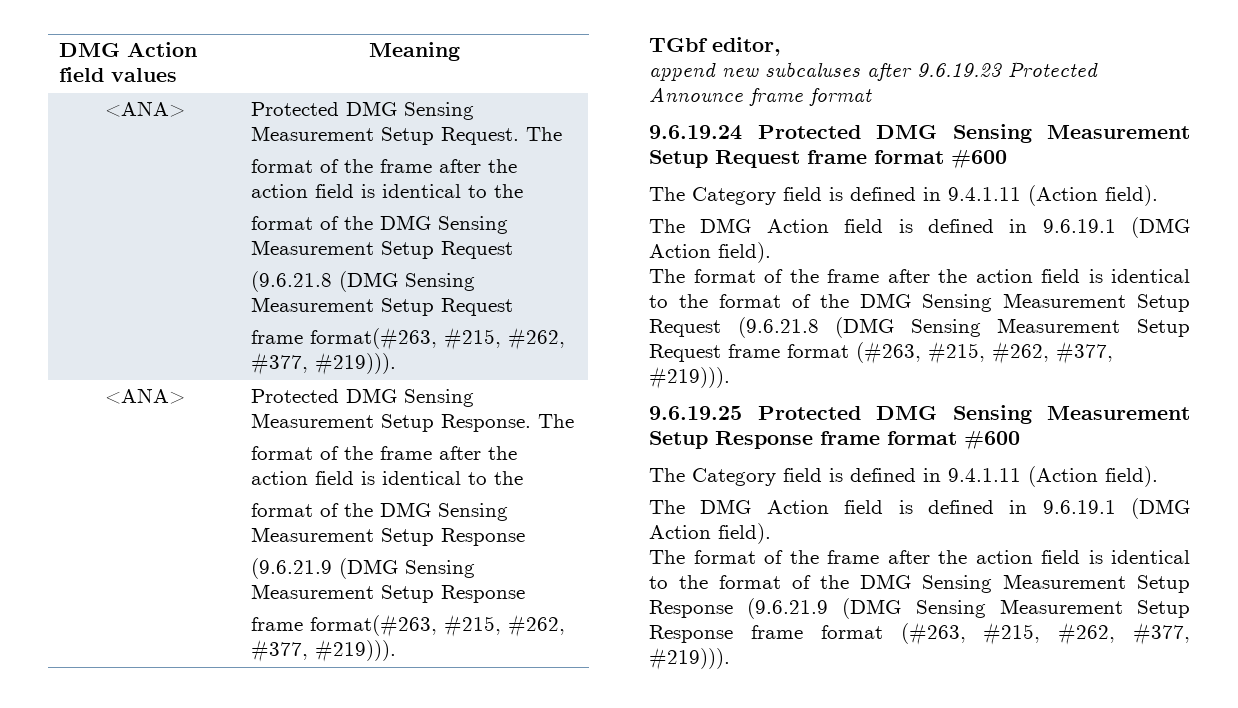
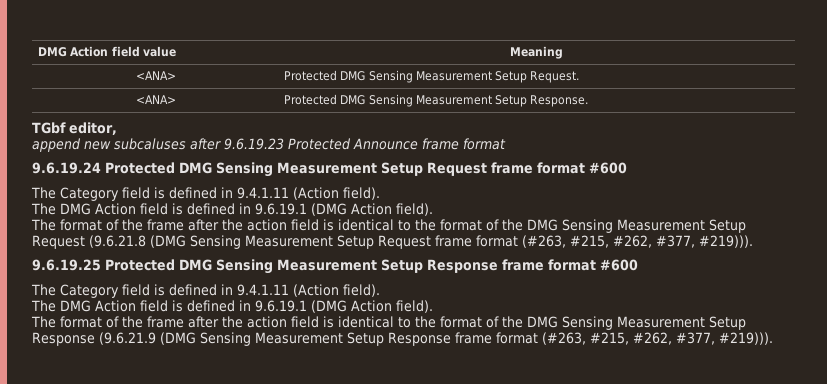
[59,42,198,57] [59,67,178,82] DMG Action field values -> [38,46,176,57] DMG Action field value
[526,127,563,141] [251,159,518,173] [251,184,524,198] [251,215,509,234] [251,240,514,259] [251,271,476,292] [251,297,514,316] [251,327,566,350] [251,352,397,375] The // format of the frame after the action field is identical to the // format of the DMG Sensing Measurement Setup Request // (9.6.21.8 (DMG Sensing Measurement Setup Request // frame format(#263, #215, #262, #377, #219))). -> (580, 77) none
[538,414,575,428] [251,446,518,460] [251,471,524,485] [251,502,509,521] [251,527,526,546] [251,558,476,579] [251,584,526,603] [251,614,566,637] [251,639,397,662] The // format of the frame after the action field is identical to the // format of the DMG Sensing Measurement Setup Response // (9.6.21.9 (DMG Sensing Measurement Setup Response // frame format(#263, #215, #262, #377, #219))). -> (589, 101) none

